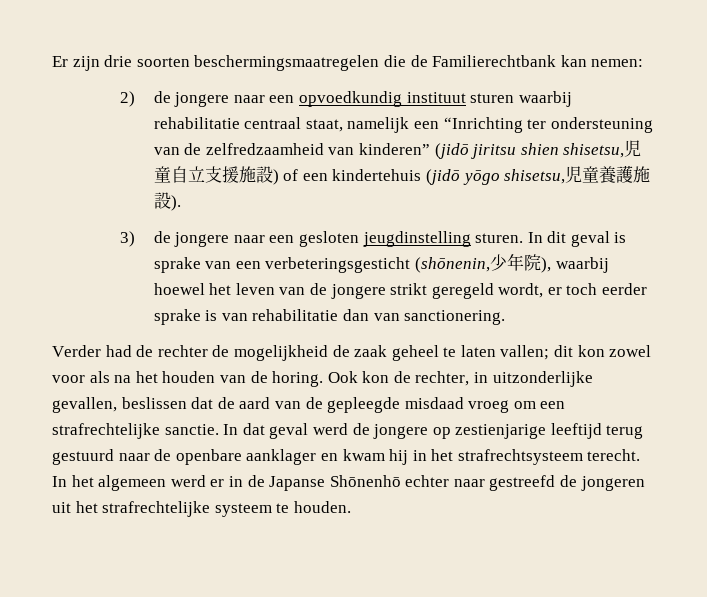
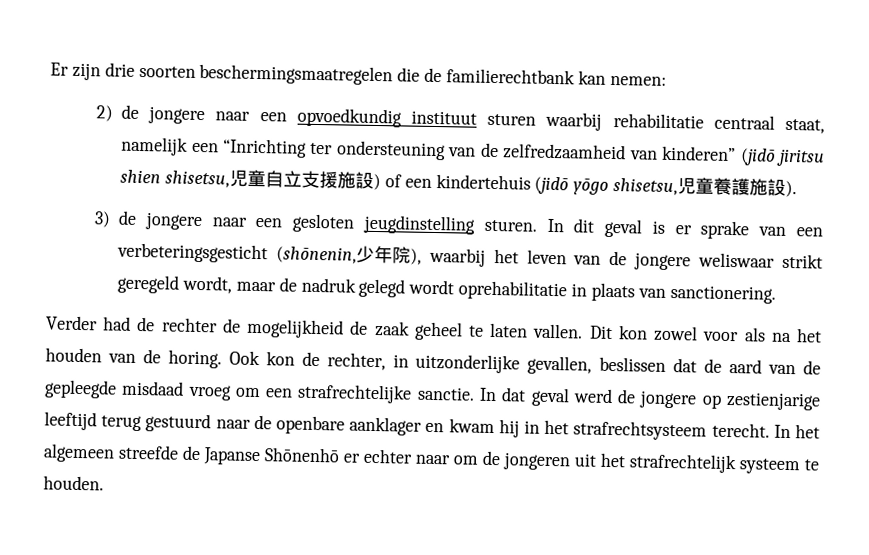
[432,55,557,67] Familierechtbank -> [446,68,576,85] familierechtbank
(627, 237) none -> [674,225,692,235] er
[153,283,205,295] hoewel -> (486, 257) none
(386, 291) none -> [698,252,776,268] weliswaar
[547,283,648,295] [153,309,369,325] er toch eerder sprake is van rehabilitatie dan -> [235,277,635,302] maar de nadruk gelegd wordt oprehabilitatie in plaats
[500,345,574,360] vallen; dit -> [532,323,613,340] vallen. Dit
[170,475,243,487] werd er in -> [118,444,179,460] streefde
(401, 481) none -> [343,453,361,463] er
[489,475,556,491] gestreefd -> [453,455,478,465] om
[102,501,211,517] strafrechtelijke -> [629,453,737,474] strafrechtelijk

